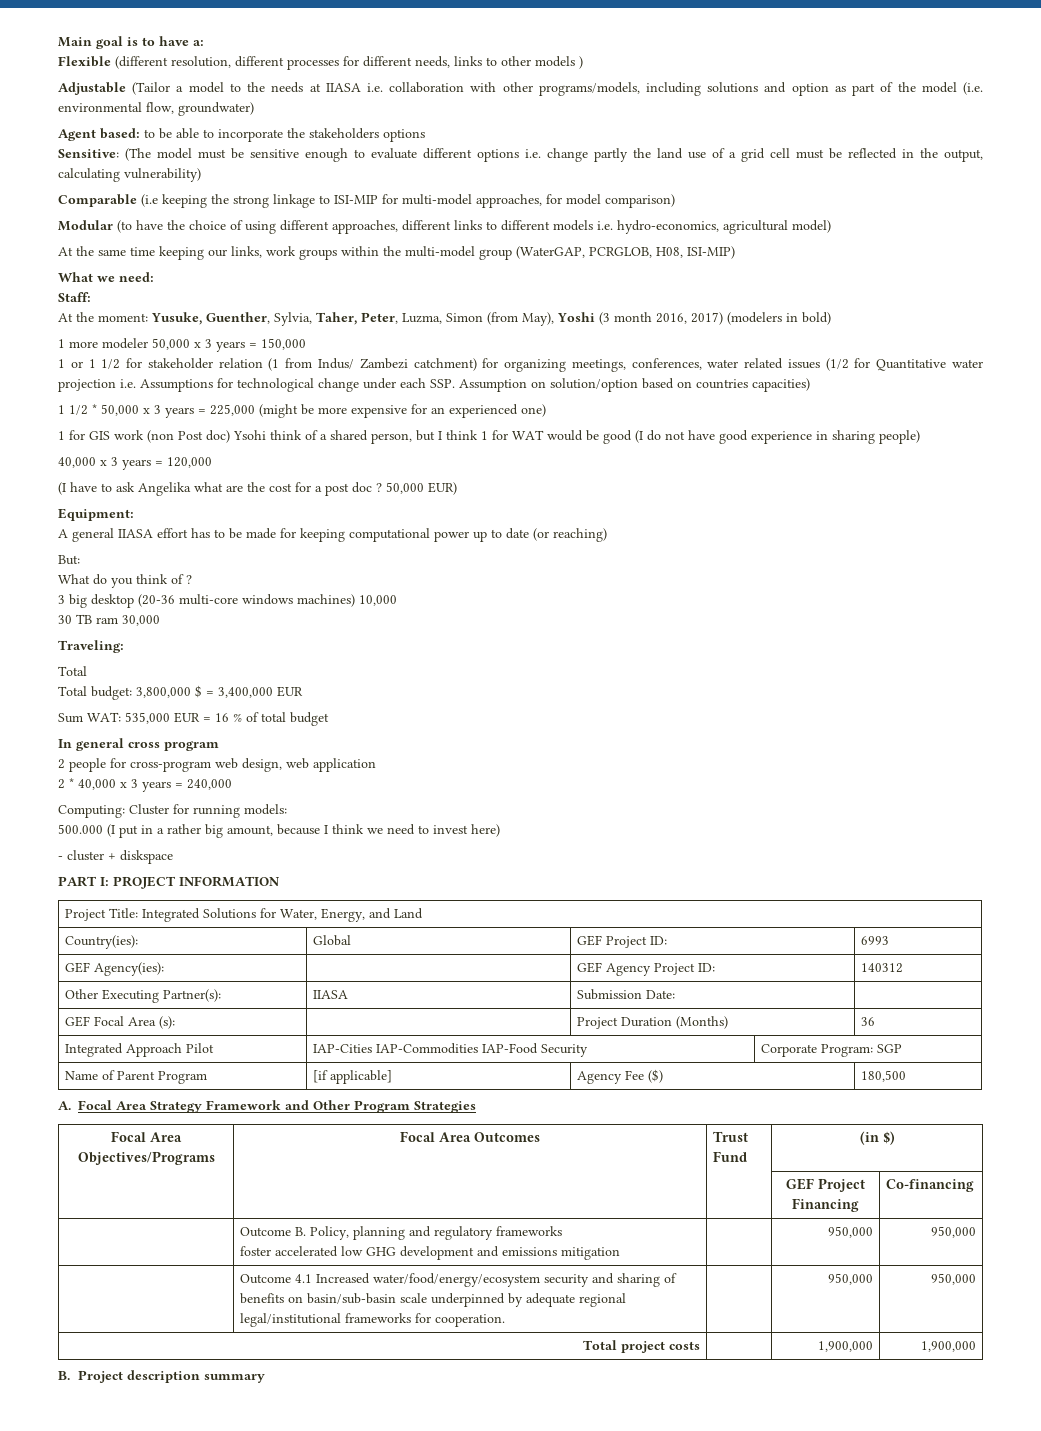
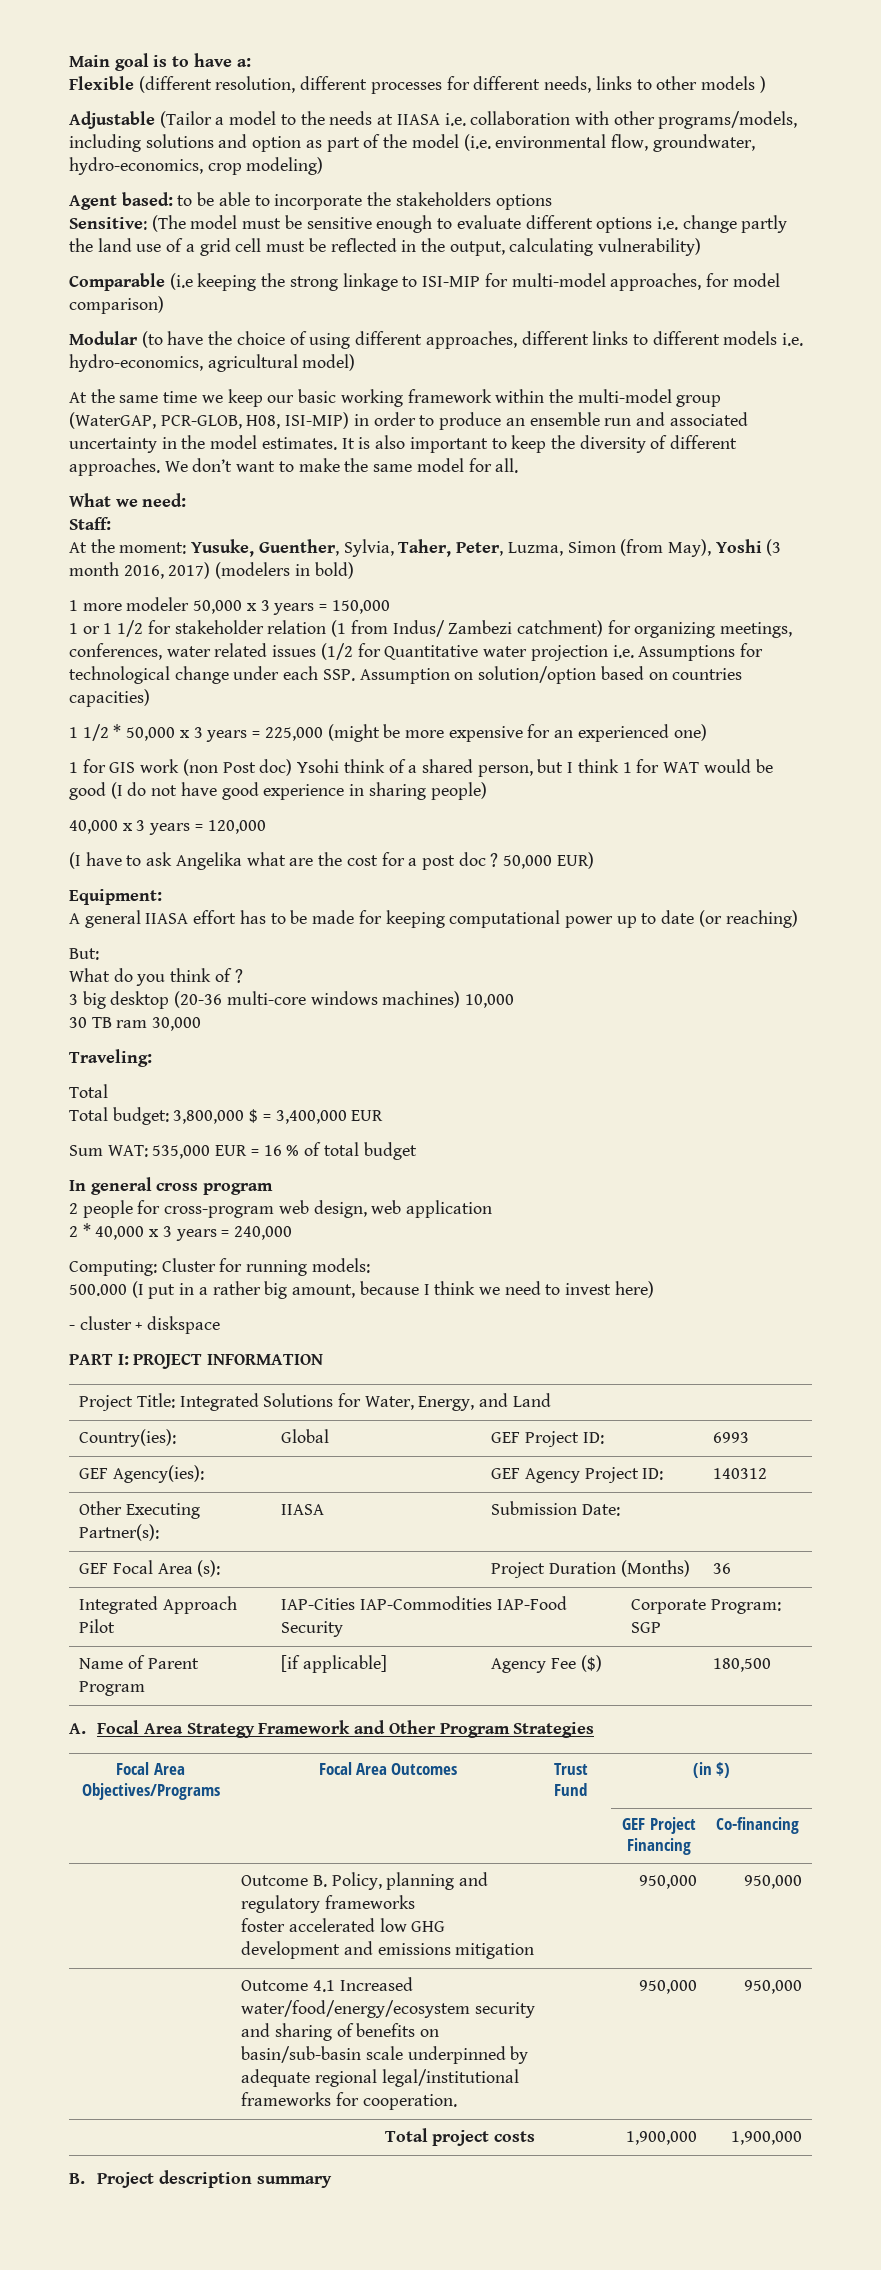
[178,102,254,116] groundwater) -> [652,134,755,152] [69,157,324,175] groundwater, hydro-economics, crop modeling)
[159,246,337,260] keeping our links, work groups -> [201,389,492,407] we keep our basic working framework
[589,247,652,258] PCRGLOB, -> [160,415,242,429] PCR-GLOB,
(735, 252) none -> [353,412,748,430] [69,435,738,453] [69,458,519,476] in order to produce an ensemble run and associated uncertainty in the model estimates. It is also important to keep the diversity of different approaches. We don’t want to make the same model for all.

